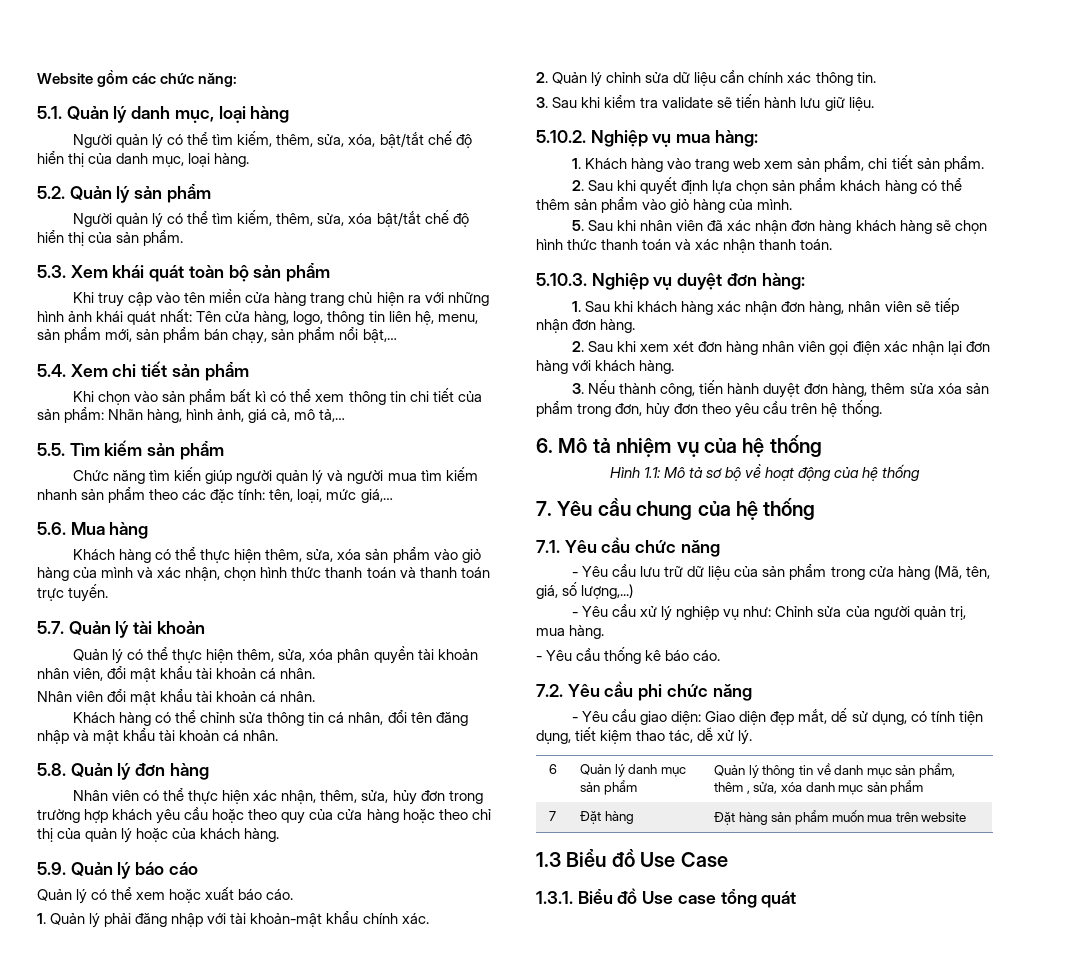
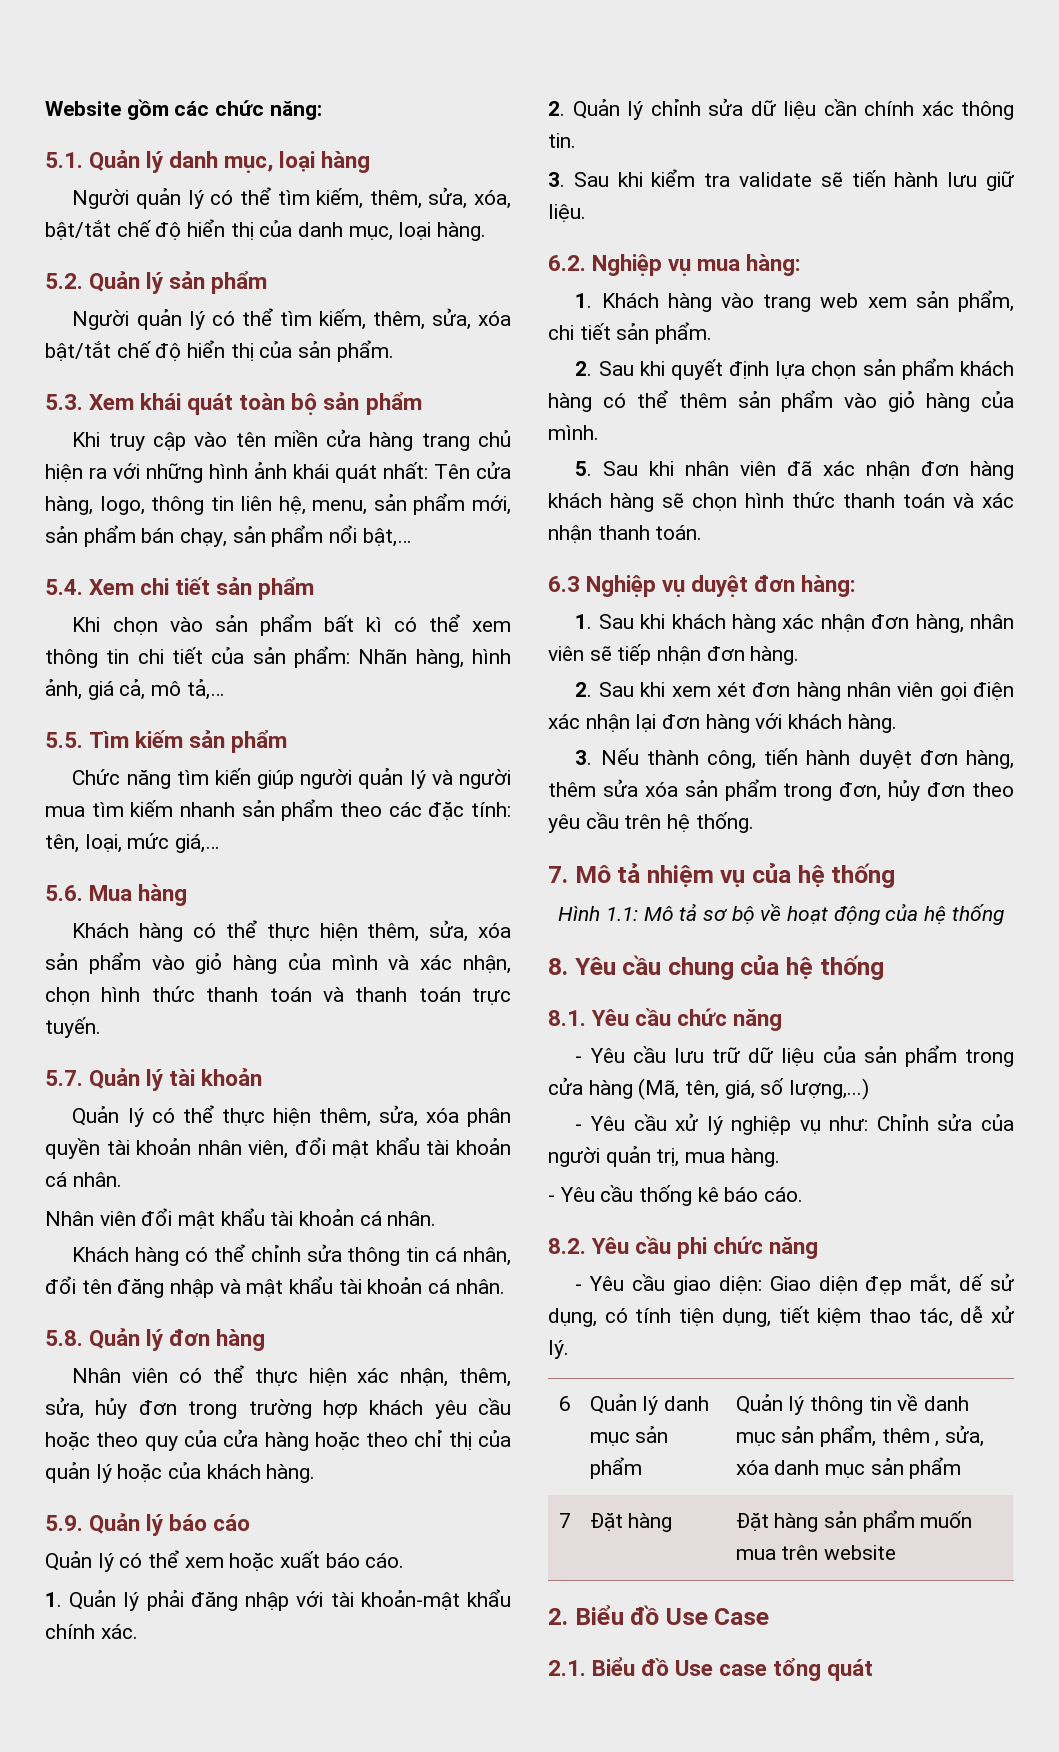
[536,130,586,143] 5.10.2. -> [548,255,586,271] 6.2.
[536,273,587,286] 5.10.3. -> [548,576,580,592] 6.3
[536,438,553,453] 6. -> [548,866,568,883] 7.
[536,501,552,516] 7. -> [548,958,568,975] 8.
[536,540,560,553] 7.1. -> [548,1010,586,1026] 8.1.
[536,684,563,697] 7.2. -> [548,1238,586,1254] 8.2.
[536,852,561,867] 1.3 -> [548,1608,568,1625] 2.
[536,891,573,904] 1.3.1. -> [548,1660,586,1676] 2.1.

